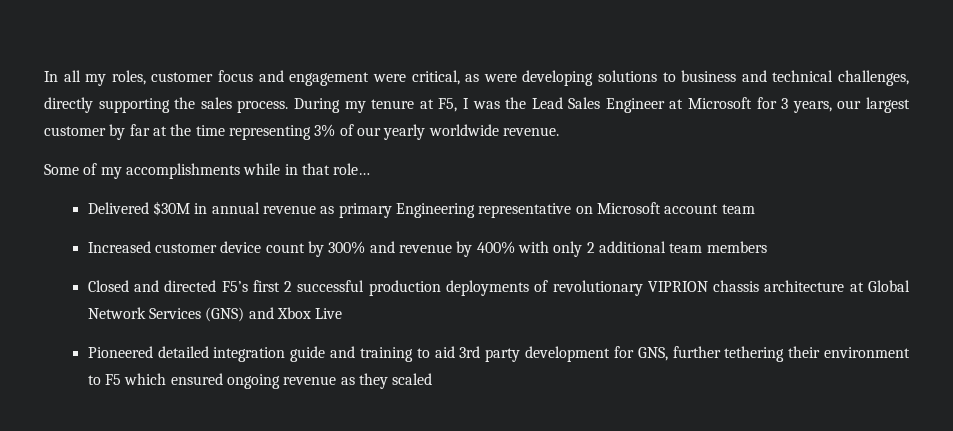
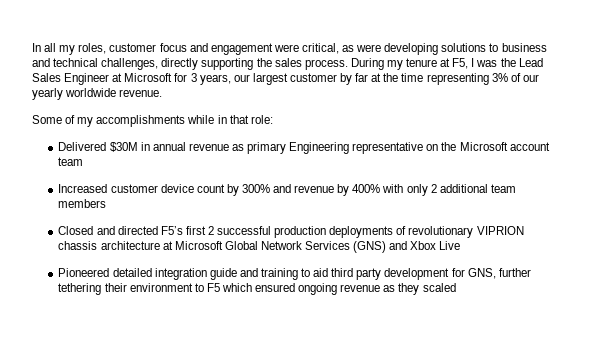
[333,163,371,175] role… -> [250,115,273,124] role:
(593, 210) none -> [441,142,457,151] the
(864, 287) none -> [174,241,223,250] Microsoft
[459,346,481,358] 3rd -> [331,268,354,277] third

